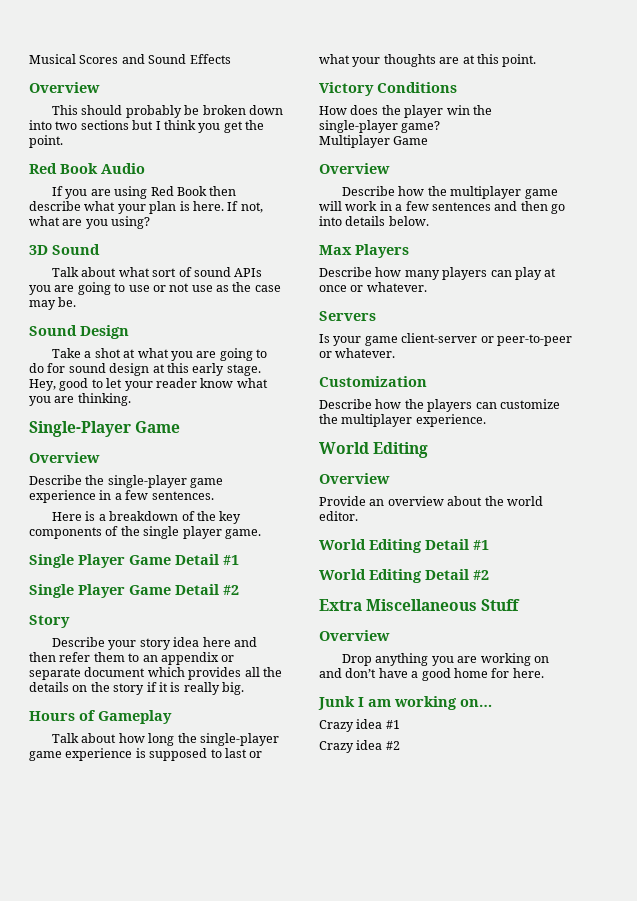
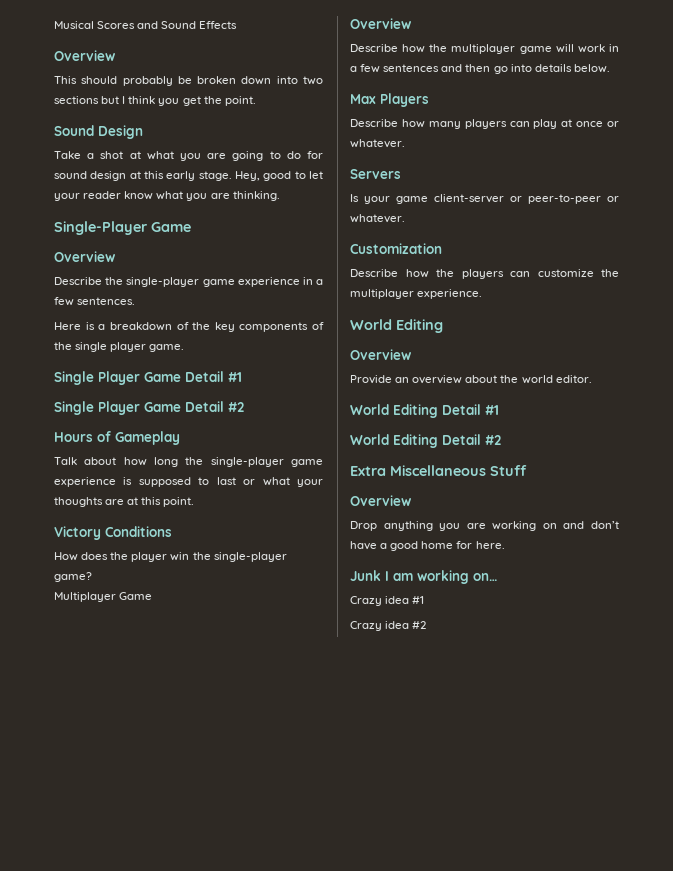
[29,163,145,174] [52,186,237,199] [29,201,263,214] [29,216,151,229] [29,244,100,255] [52,267,263,277] [29,282,281,295] [29,297,77,310] // Red Book Audio // If you are using Red Book then describe what your plan is here. If not, what are you using? // 3D Sound // Talk about what sort of sound APIs you are going to use or not use as the case may be. -> (256, 101) none
[29,615,70,628] [52,637,257,650] [29,652,235,665] [29,667,282,680] [29,682,244,695] // Story // Describe your story idea here and then refer them to an appendix or separate document which provides all the details on the story if it is really big. -> (244, 407) none

